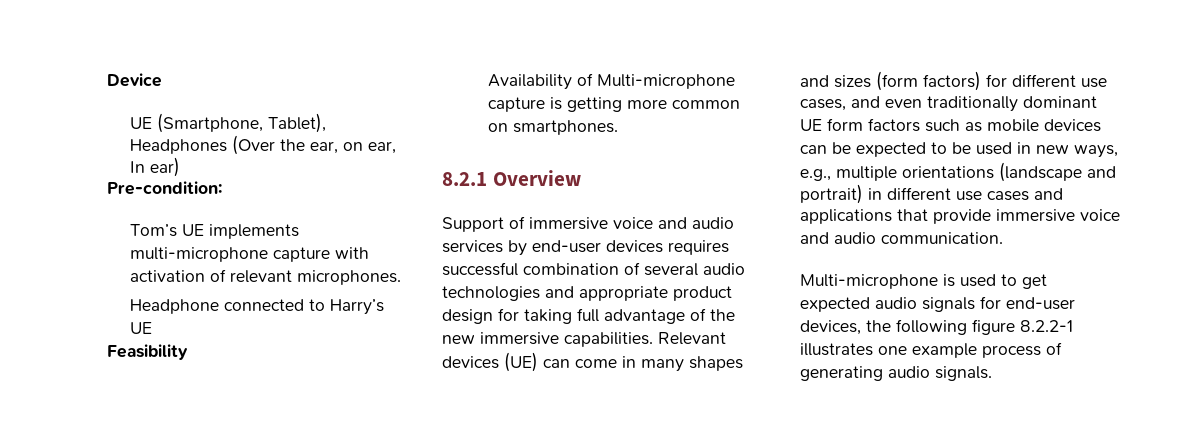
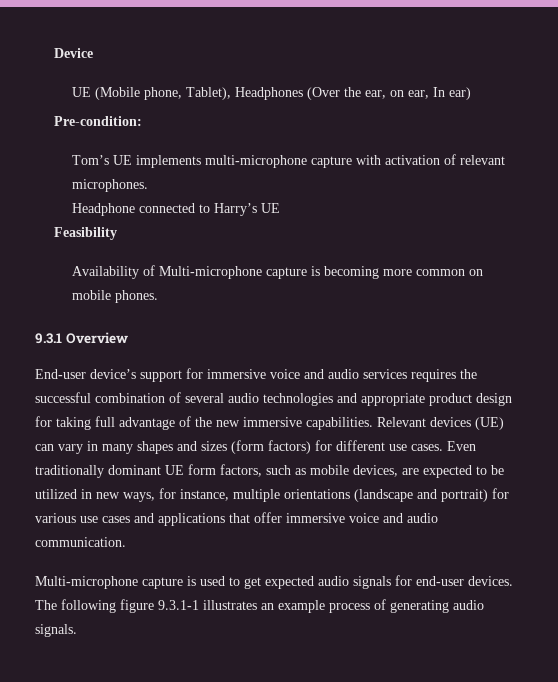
[156,113,263,133] (Smartphone, -> [95,87,183,100] (Mobile phone,
[566,97,622,112] getting -> [324,266,380,279] becoming
[512,120,618,135] [442,170,581,186] [442,216,525,232] smartphones. // 8.2.1 Overview // Support of -> [72,290,159,303] [35,332,128,344] [35,368,203,382] mobile phones. // 9.3.1 Overview // End-user device’s support for
[508,240,729,256] by end-user devices requires -> [411,369,477,382] requires the
[575,359,617,368] come -> [58,444,83,454] vary
[800,96,922,111] cases, and even -> [411,441,476,451] cases. Even
[868,118,920,132] factors -> [220,464,262,477] factors,
[1044,119,1101,132] [800,142,851,154] devices can be -> [353,465,419,477] devices, are
[976,142,1012,155] used -> [35,489,77,499] utilized
[800,169,831,181] e.g., -> [159,488,229,501] for instance,
[868,187,951,200] in different -> [492,488,509,499] [35,513,76,523] for various
[933,209,991,224] provide -> [254,512,282,523] offer
(938, 281) none -> [142,577,183,589] capture
[800,319,1073,335] [800,343,907,356] devices, the following figure 8.2.2-1 illustrates one -> [468,576,513,586] [35,599,274,613] devices. The following figure 9.3.1-1 illustrates an

